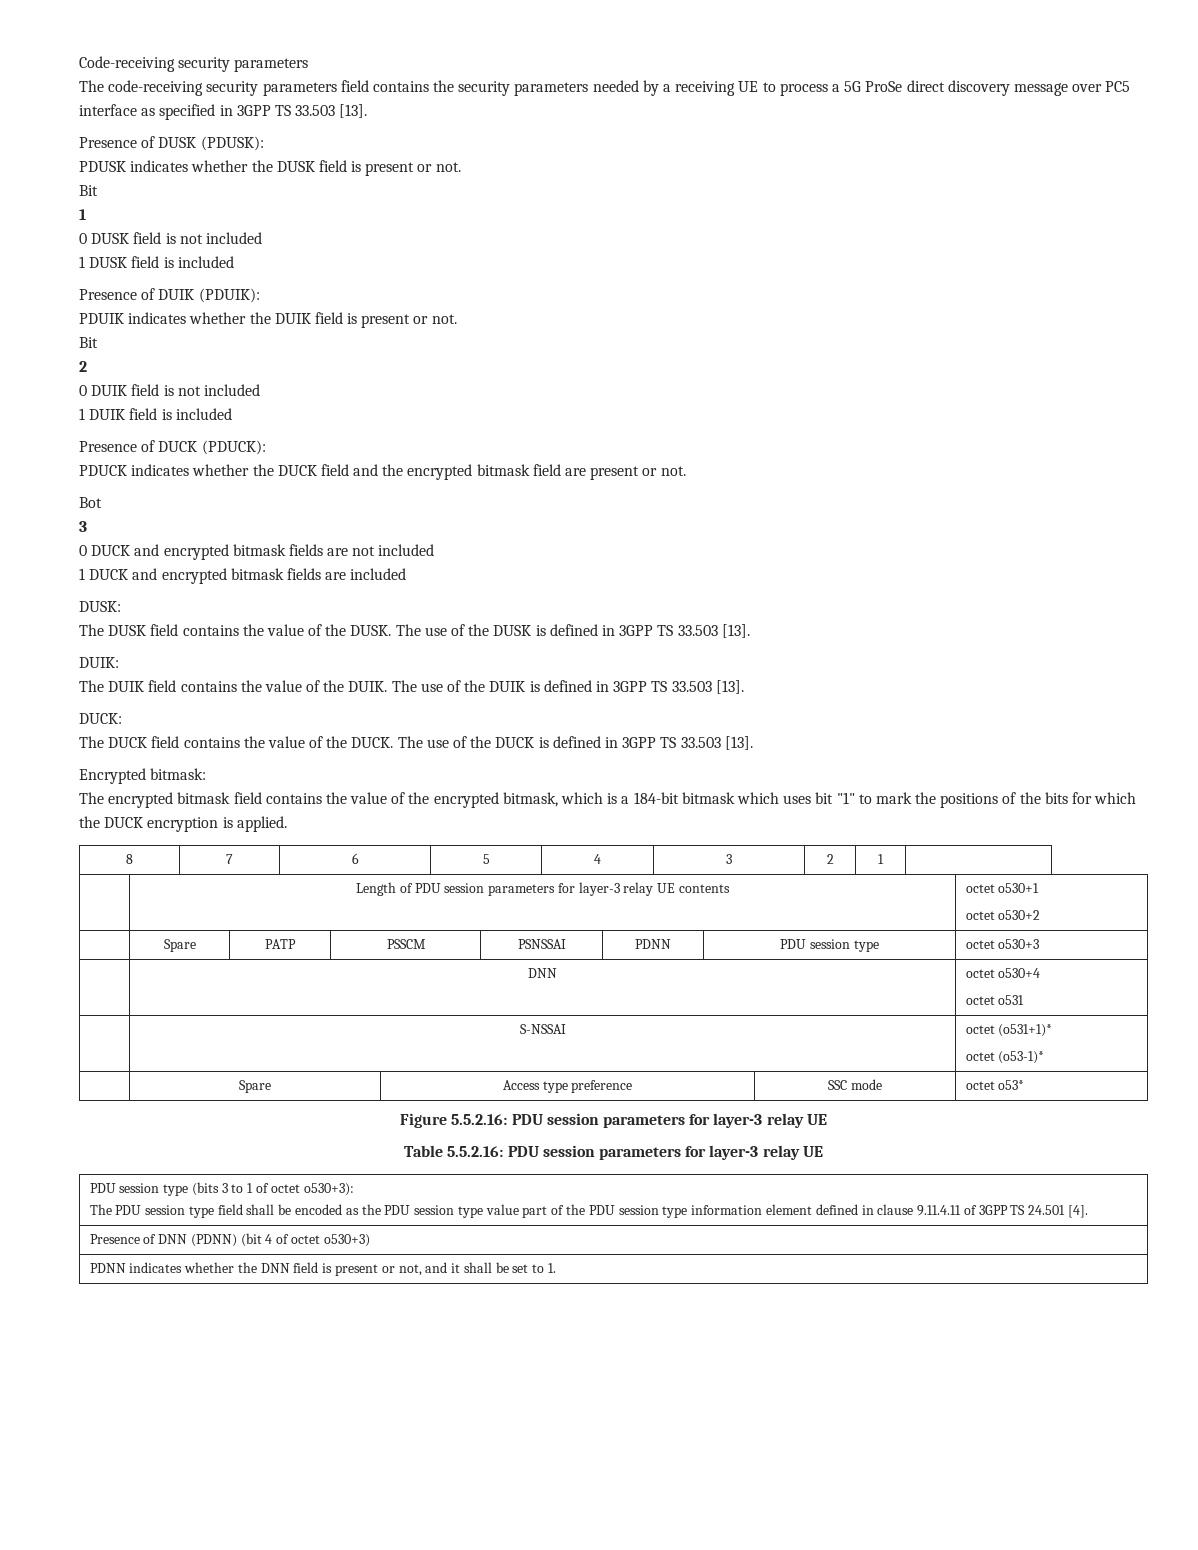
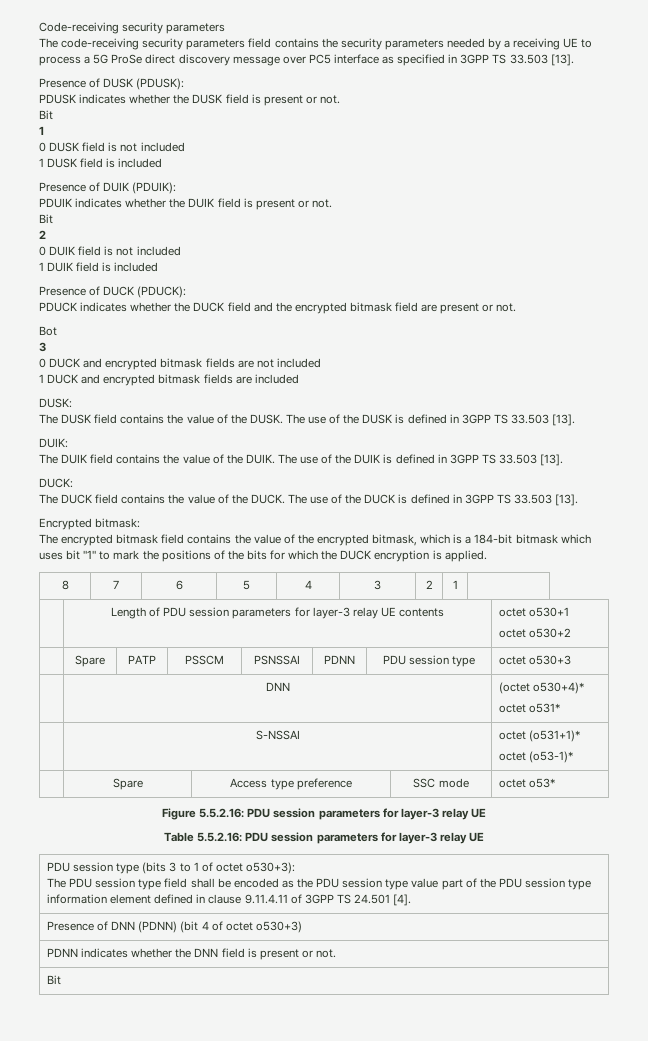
[965,968,1041,978] [965,995,1025,1005] octet o530+4 // octet o531 -> [499,682,585,694] [499,703,561,713] (octet o530+4)* // octet o531*
[398,1262,557,1276] not, and it shall be set to 1. -> [315,949,336,958] [47,975,62,985] not. // Bit

